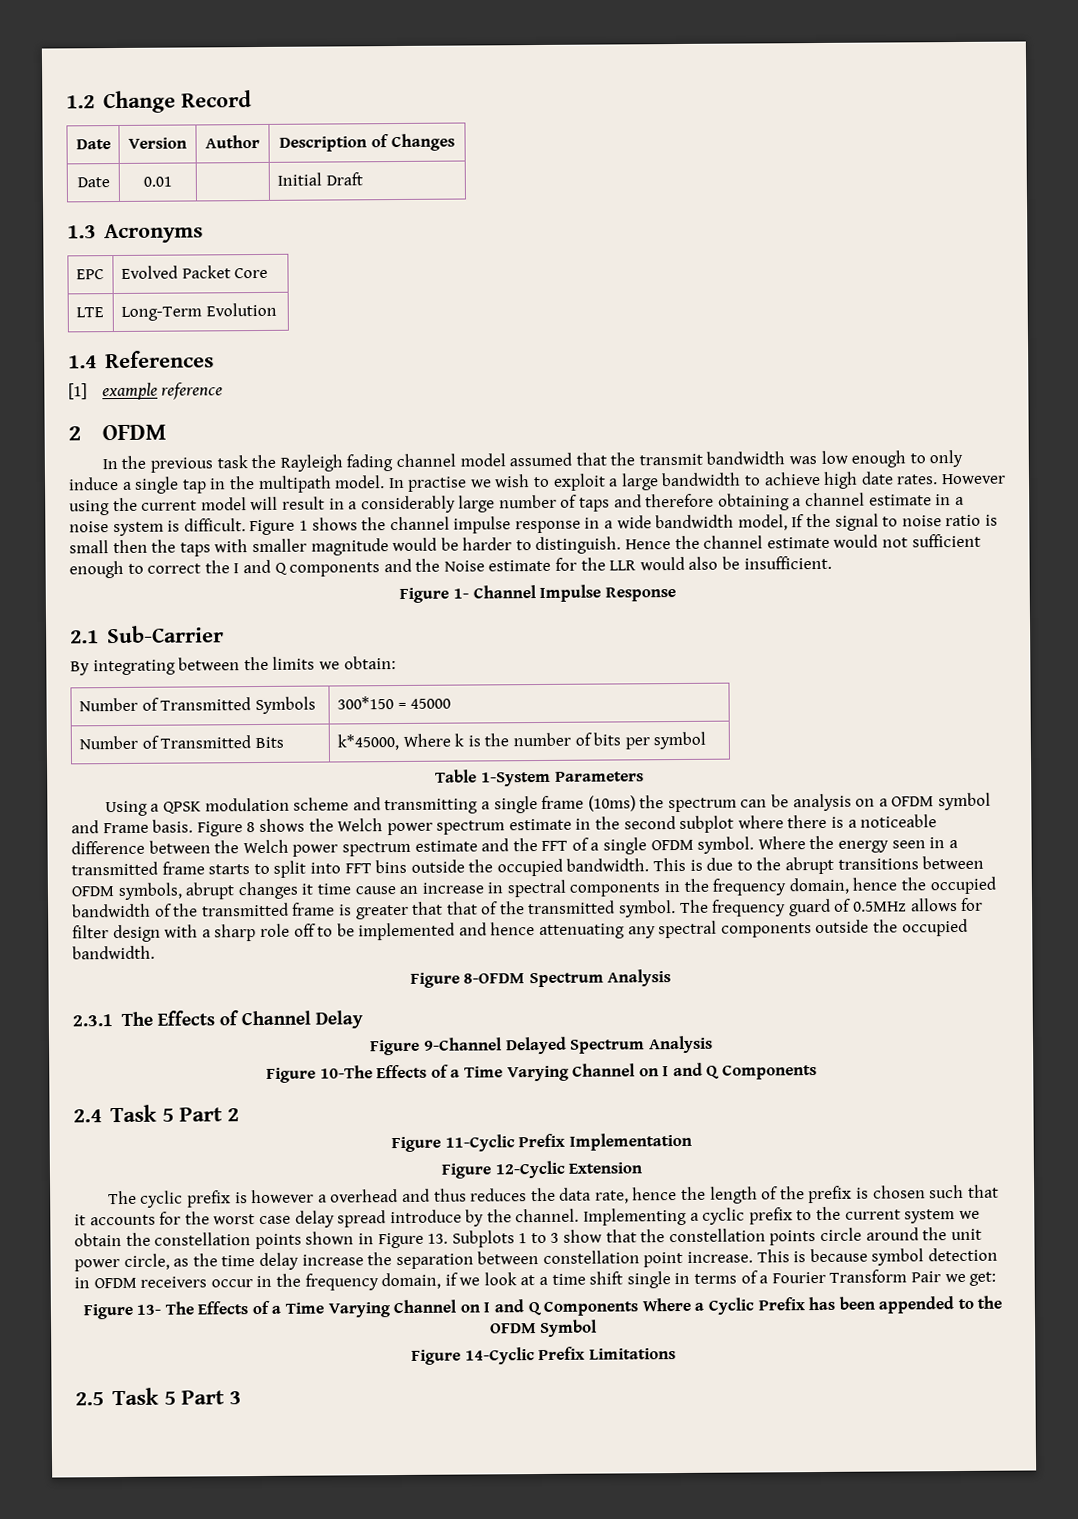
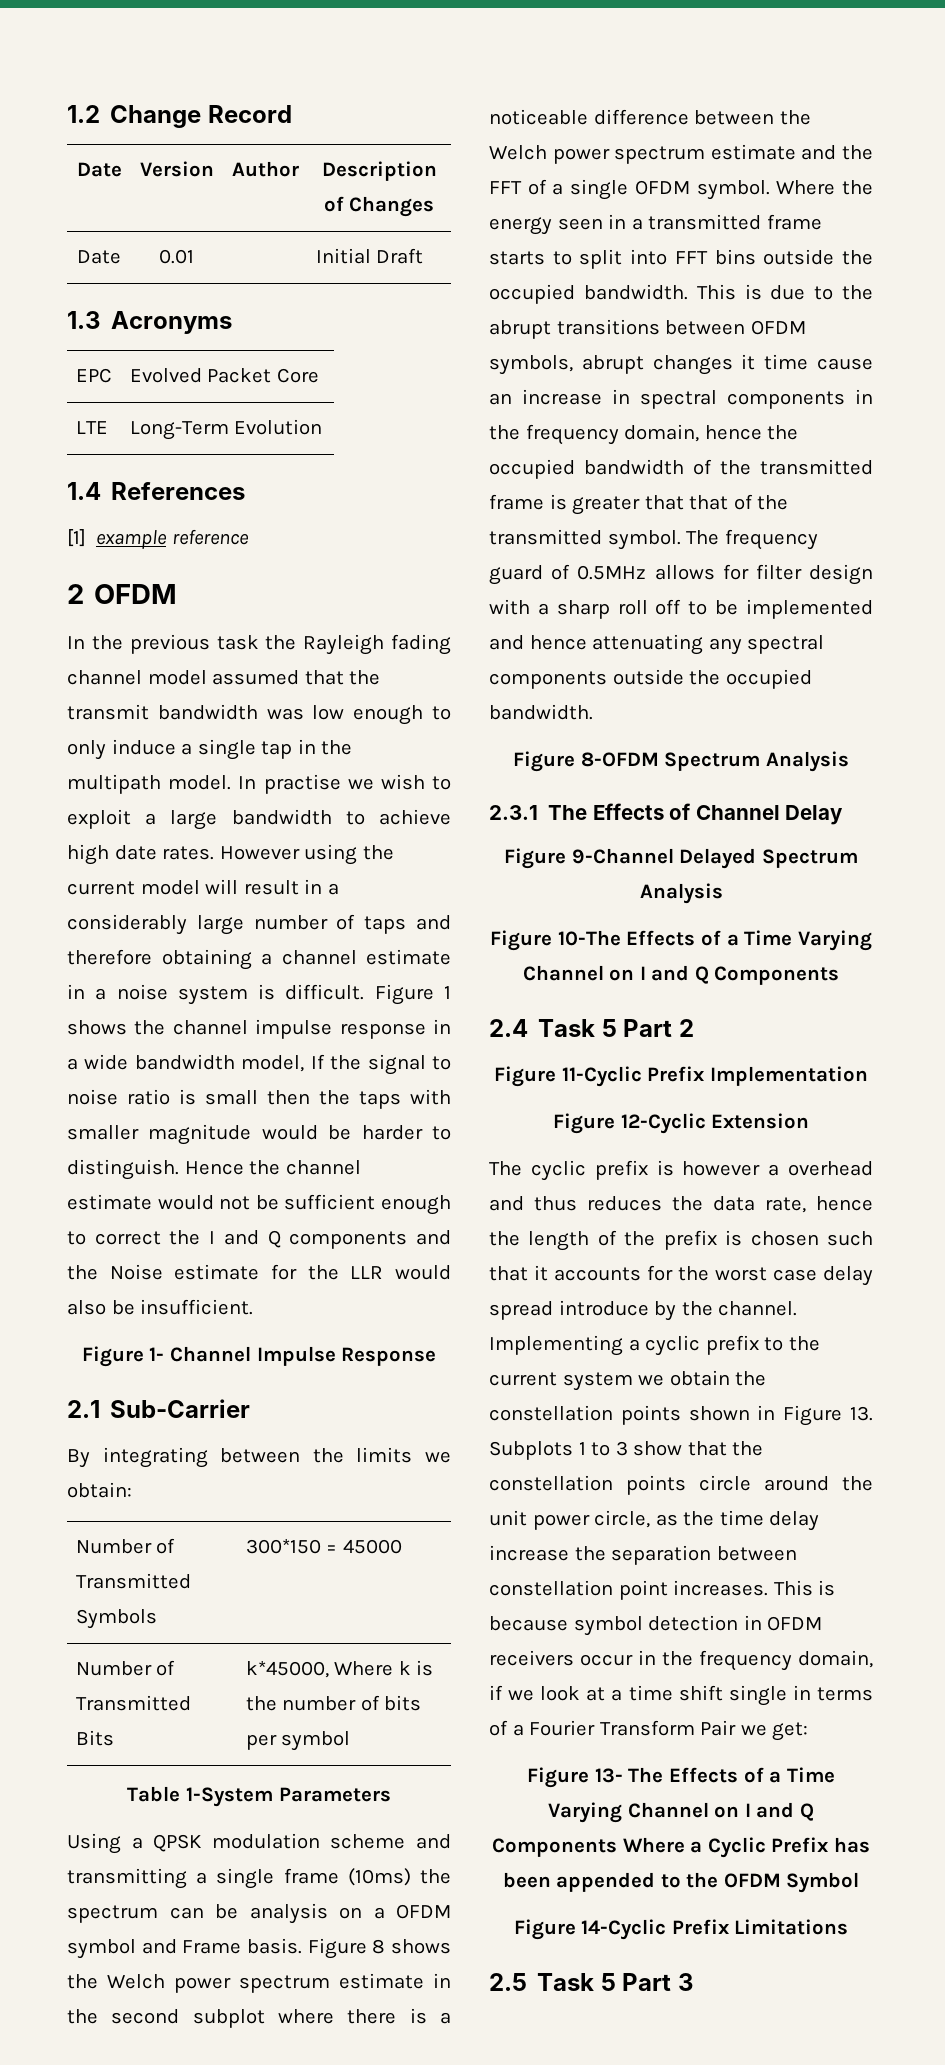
(909, 542) none -> [255,1195,279,1210] be
[259,923,290,938] role -> [617,600,648,615] roll
[687,1251,754,1263] increase. -> [673,1580,769,1596] increases.

